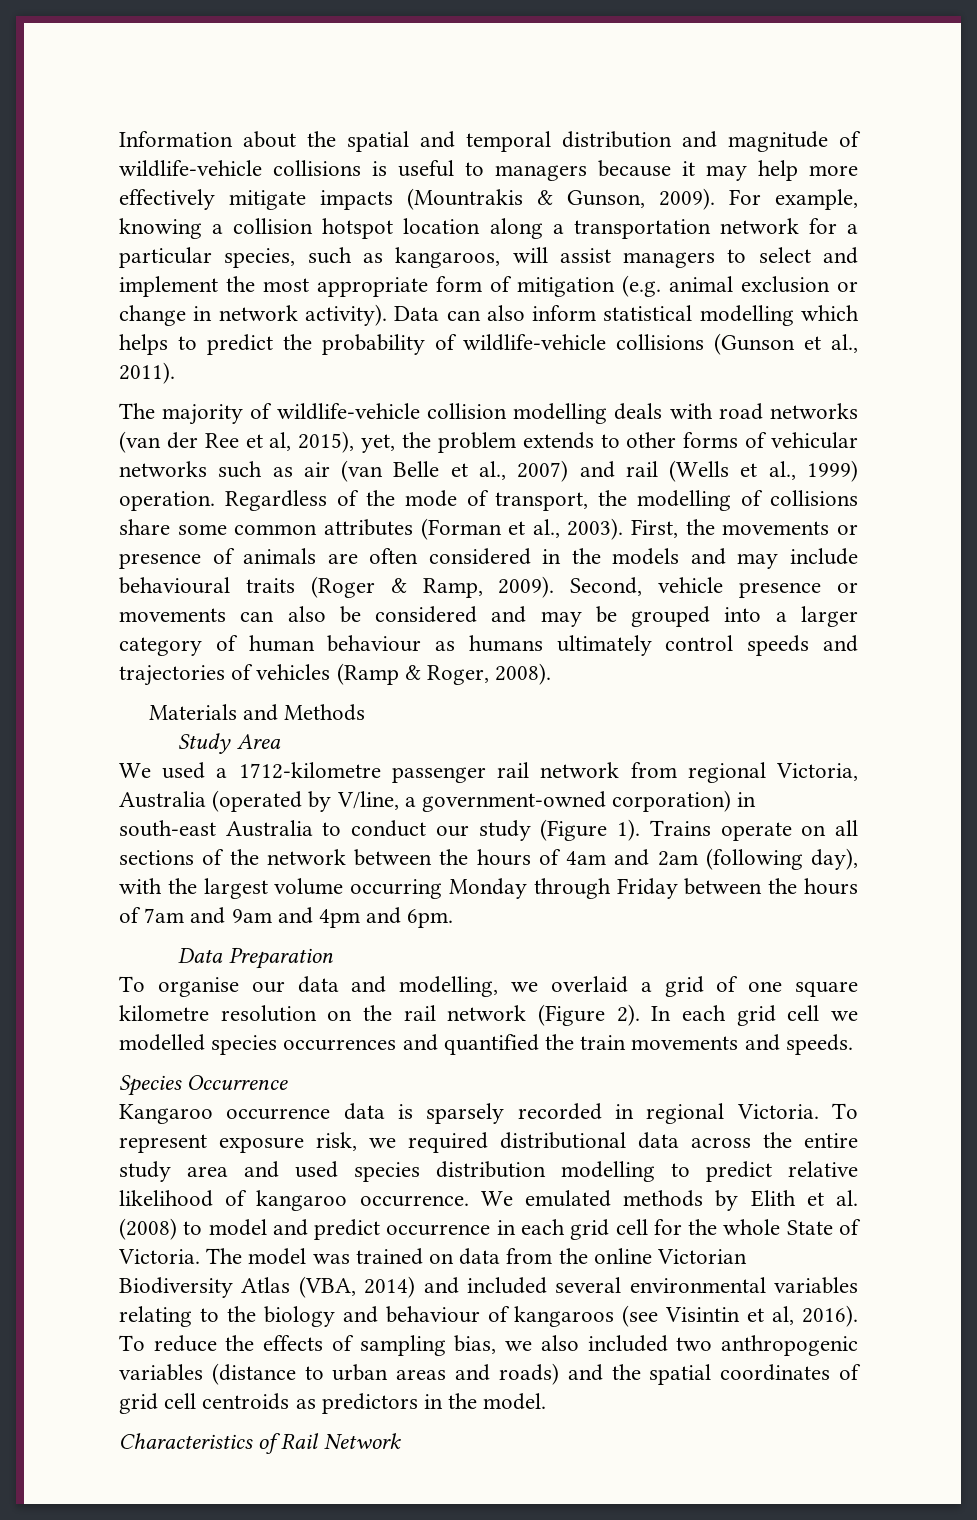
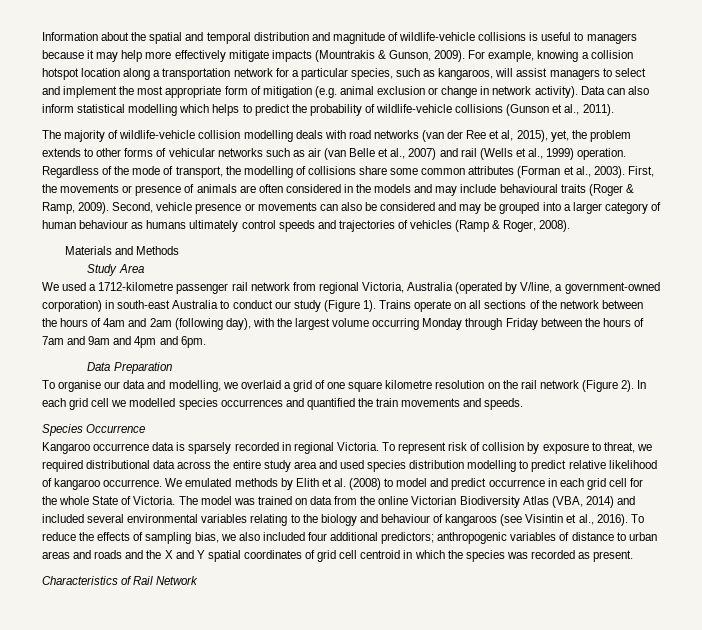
[219,1132,357,1153] exposure risk, -> [448,442,635,454] risk of collision by exposure to threat,
[772,1306,795,1325] al, -> [578,514,594,525] al.,
[676,1335,859,1356] [119,1363,296,1385] two anthropogenic variables (distance -> [307,532,614,544] four additional predictors; anthropogenic variables of distance
[498,1363,559,1385] roads) -> [94,550,123,559] roads
(641, 1372) none -> [164,550,205,559] X and Y
[202,1393,547,1414] centroids as predictors in the model. -> [360,550,634,562] centroid in which the species was recorded as present.

